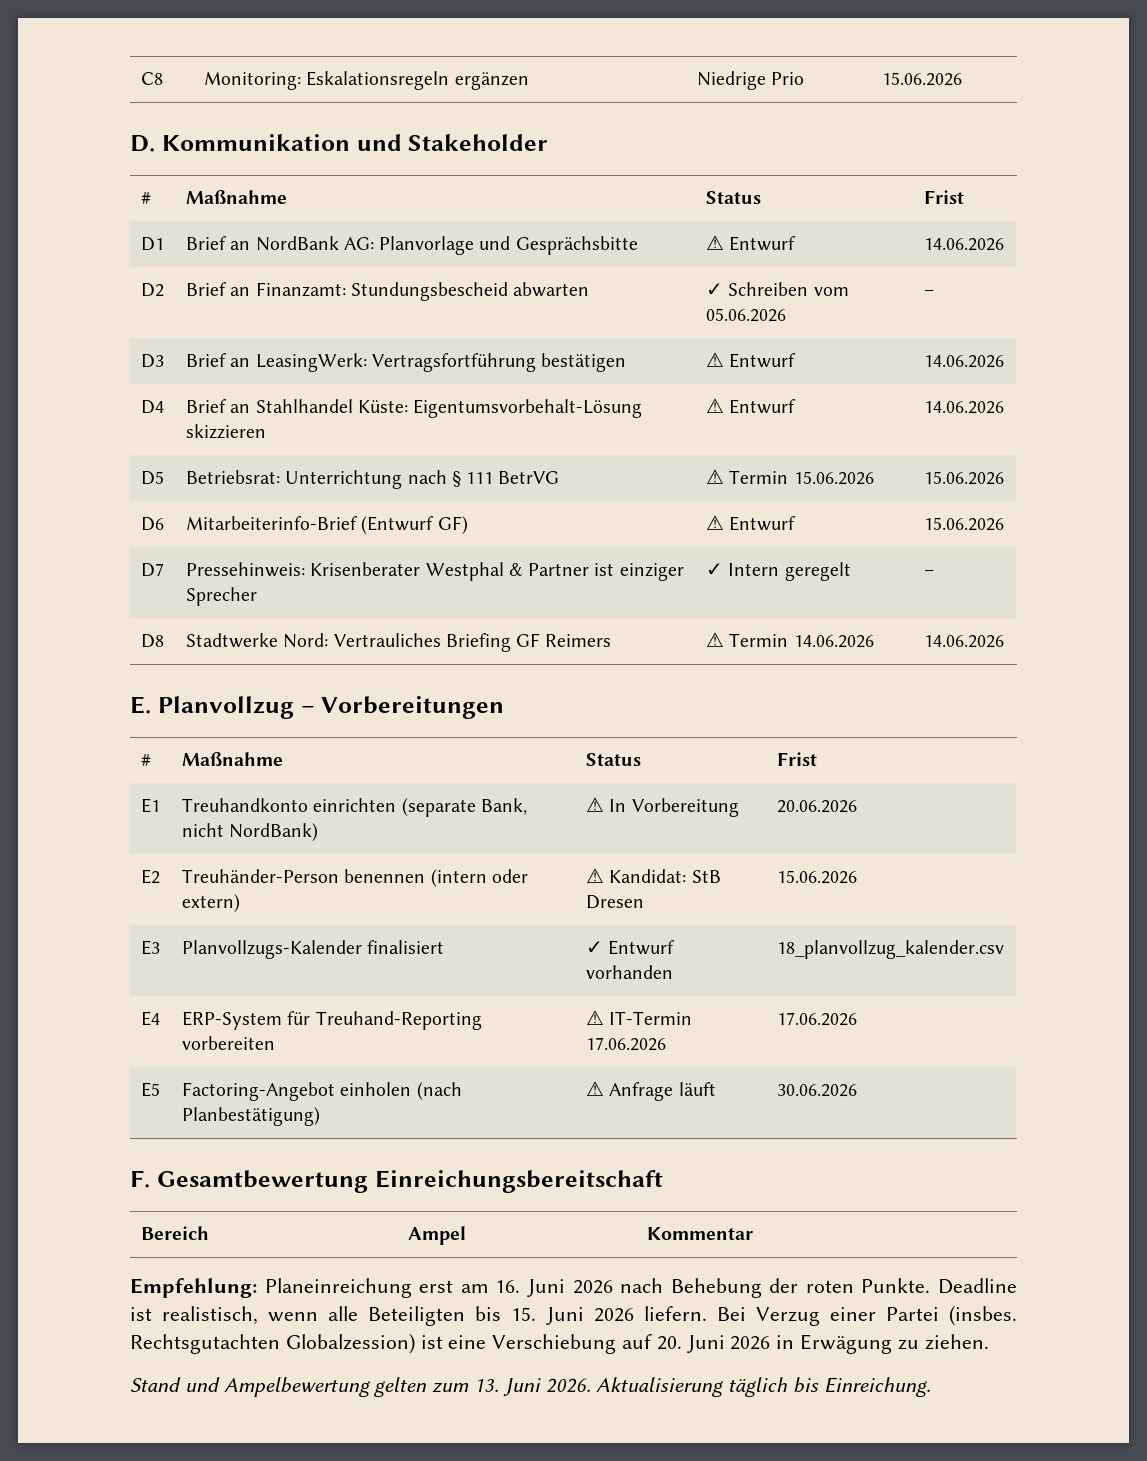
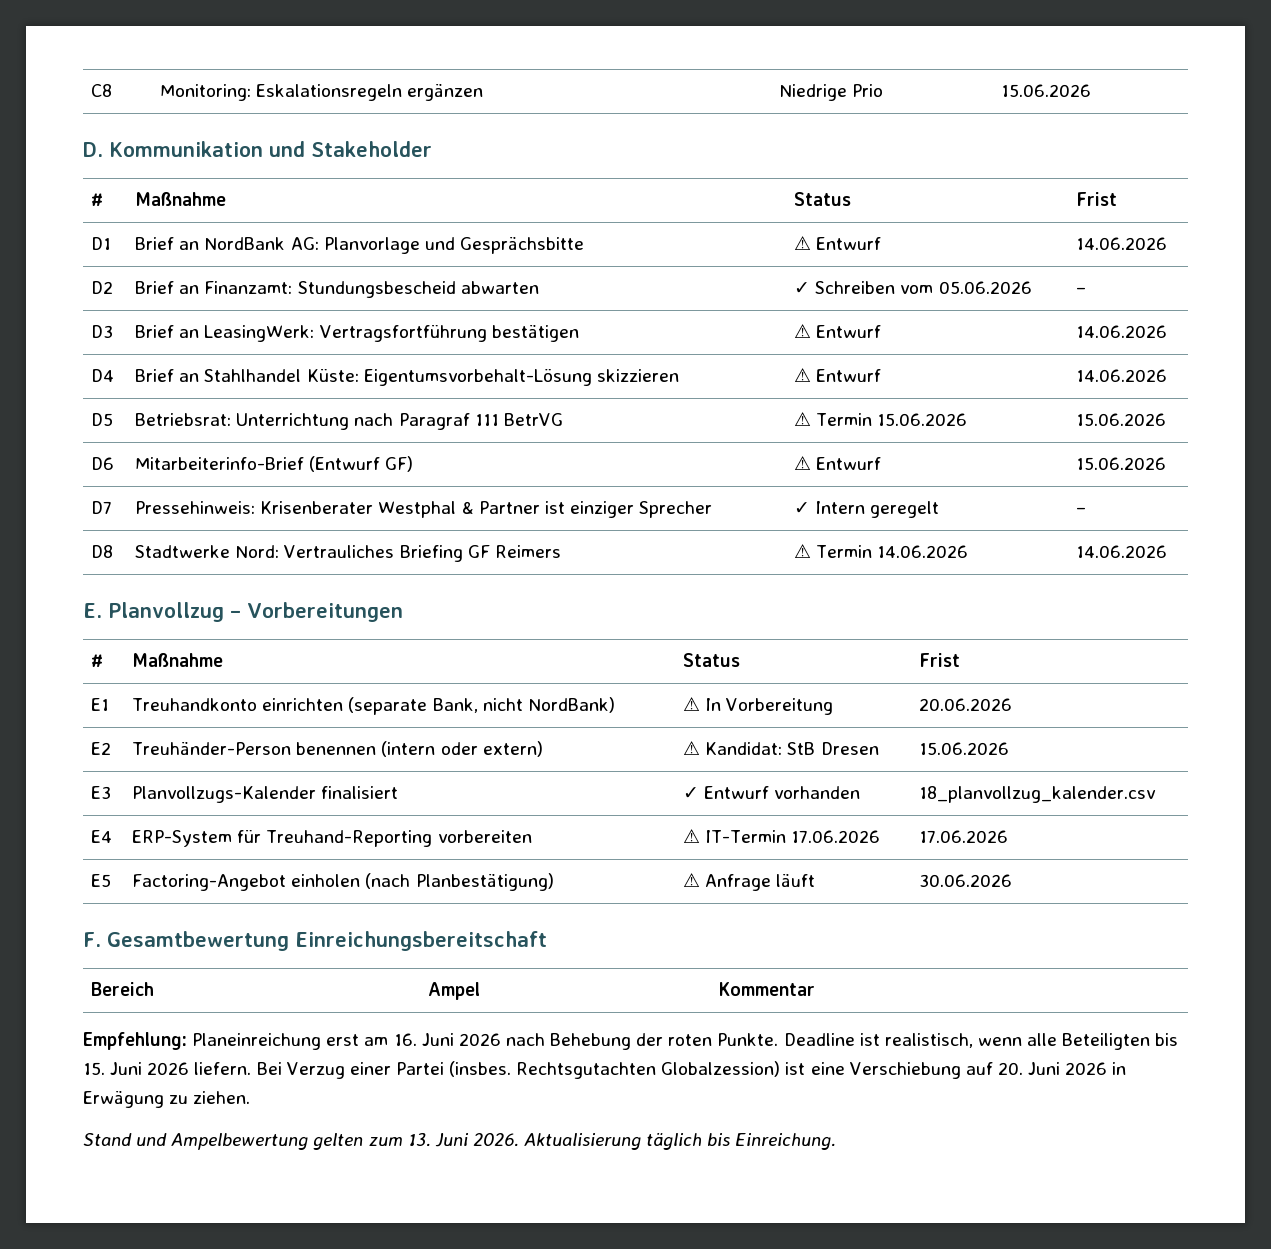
[451,471,461,487] § -> [398,413,470,430] Paragraf

